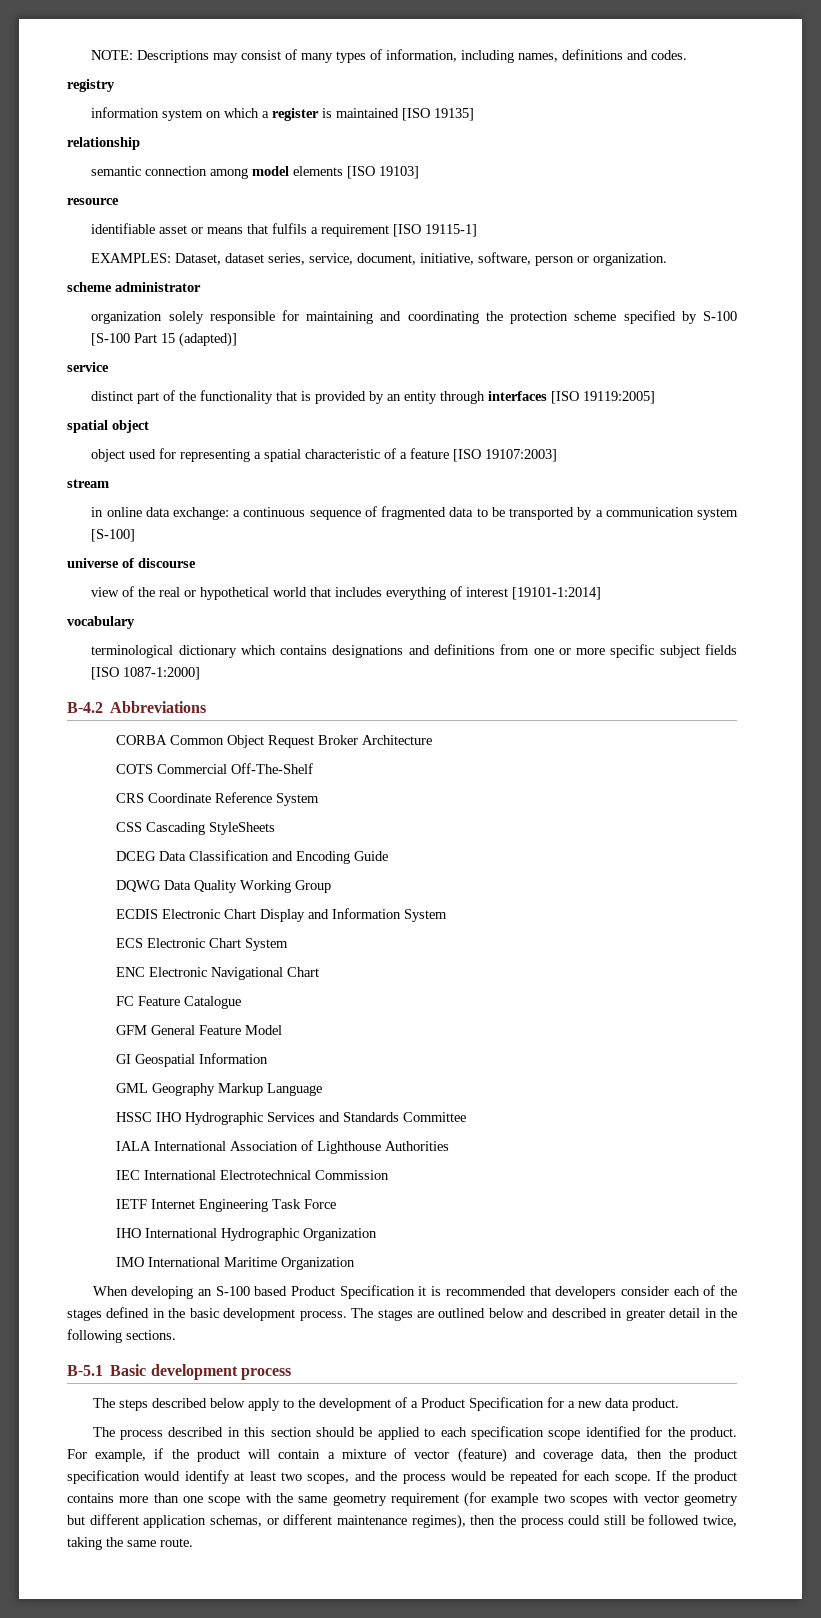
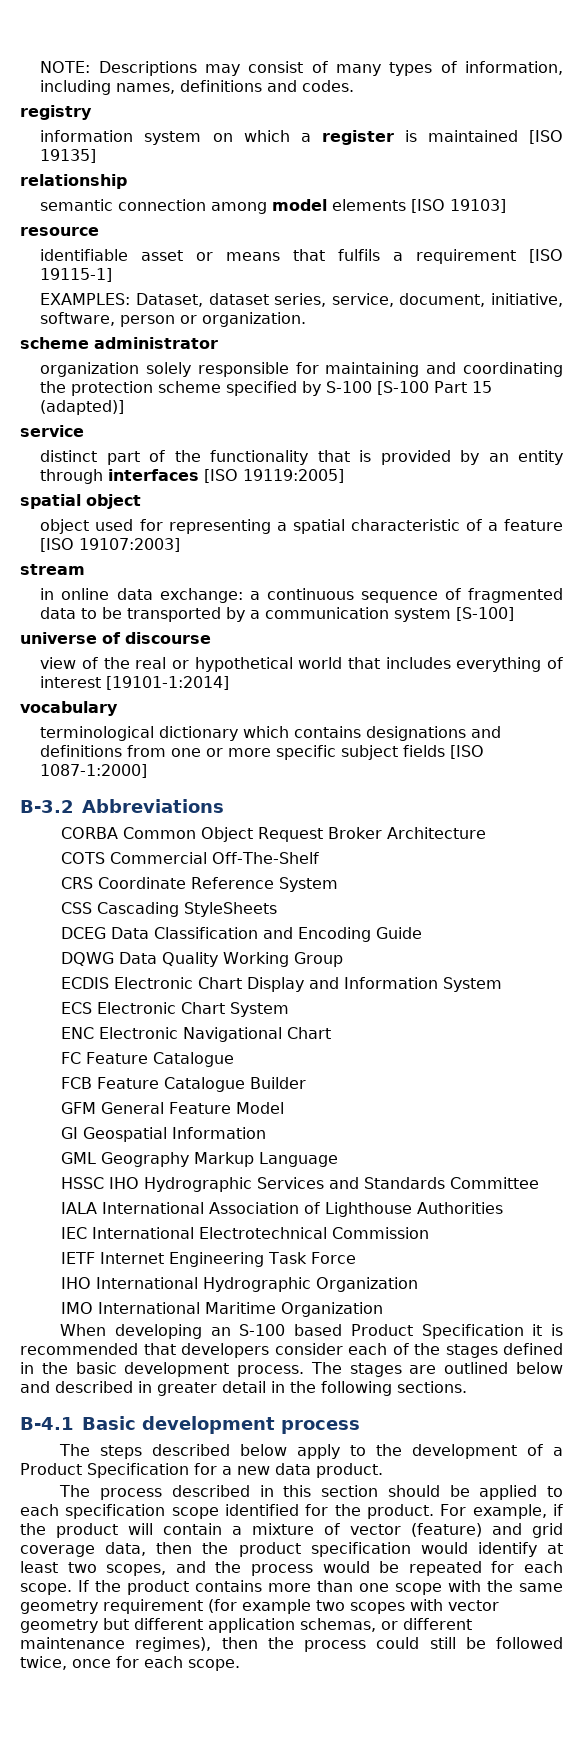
[67,702,103,713] B-4.2 -> [20,800,74,813] B-3.2
(241, 1002) none -> [60,1077,306,1092] // FCB Feature Catalogue Builder
[67,1365,103,1376] B-5.1 -> [20,1417,74,1430] B-4.1
(536, 1454) none -> [532,1523,563,1538] grid
[67,1537,193,1550] taking the same route. -> [72,1656,240,1671] once for each scope.

